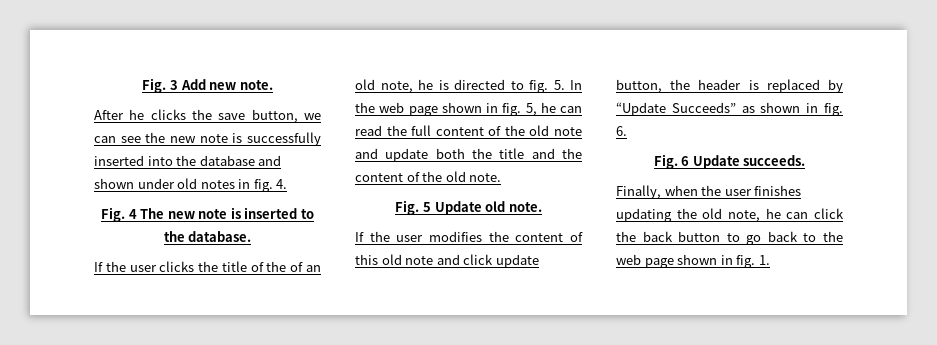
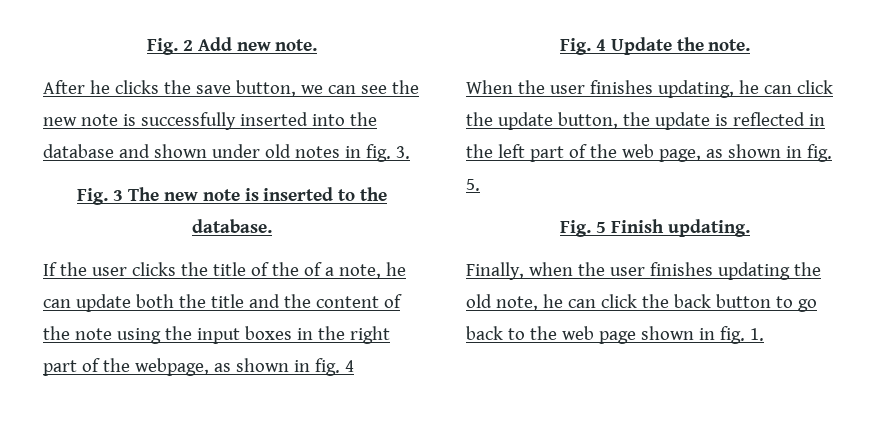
[142,78,178,93] Fig. 3 -> [146,38,193,55] Fig. 2
[276,179,288,189] [101,207,137,222] 4. // Fig. 4 -> [395,146,410,159] [76,188,123,205] 3. // Fig. 3
[305,265,321,272] [355,79,582,93] [355,102,582,116] [355,125,582,136] [355,148,378,159] an old note, he is directed to fig. 5. In the web page shown in fig. 5, he can read the full content of the old note and -> [324,262,406,279] [43,299,71,308] a note, he can
[445,171,502,182] [395,200,542,215] [355,231,583,242] [355,254,539,268] [616,79,843,93] [616,102,843,116] [616,126,627,136] [653,154,806,169] old note. // Fig. 5 Update old note. // If the user modifies the content of this old note and click update button, the header is replaced by “Update Succeeds” as shown in fig. 6. // Fig. 6 Update succeeds. -> [74,326,390,344] [43,358,354,376] [559,37,751,55] [466,80,833,98] [466,112,825,130] [466,144,832,162] [466,179,480,191] [560,219,750,237] note using the input boxes in the right part of the webpage, as shown in fig. 4 // Fig. 4 Update the note. // When the user finishes updating, he can click the update button, the update is reflected in the left part of the web page, as shown in fig. 5. // Fig. 5 Finish updating.

